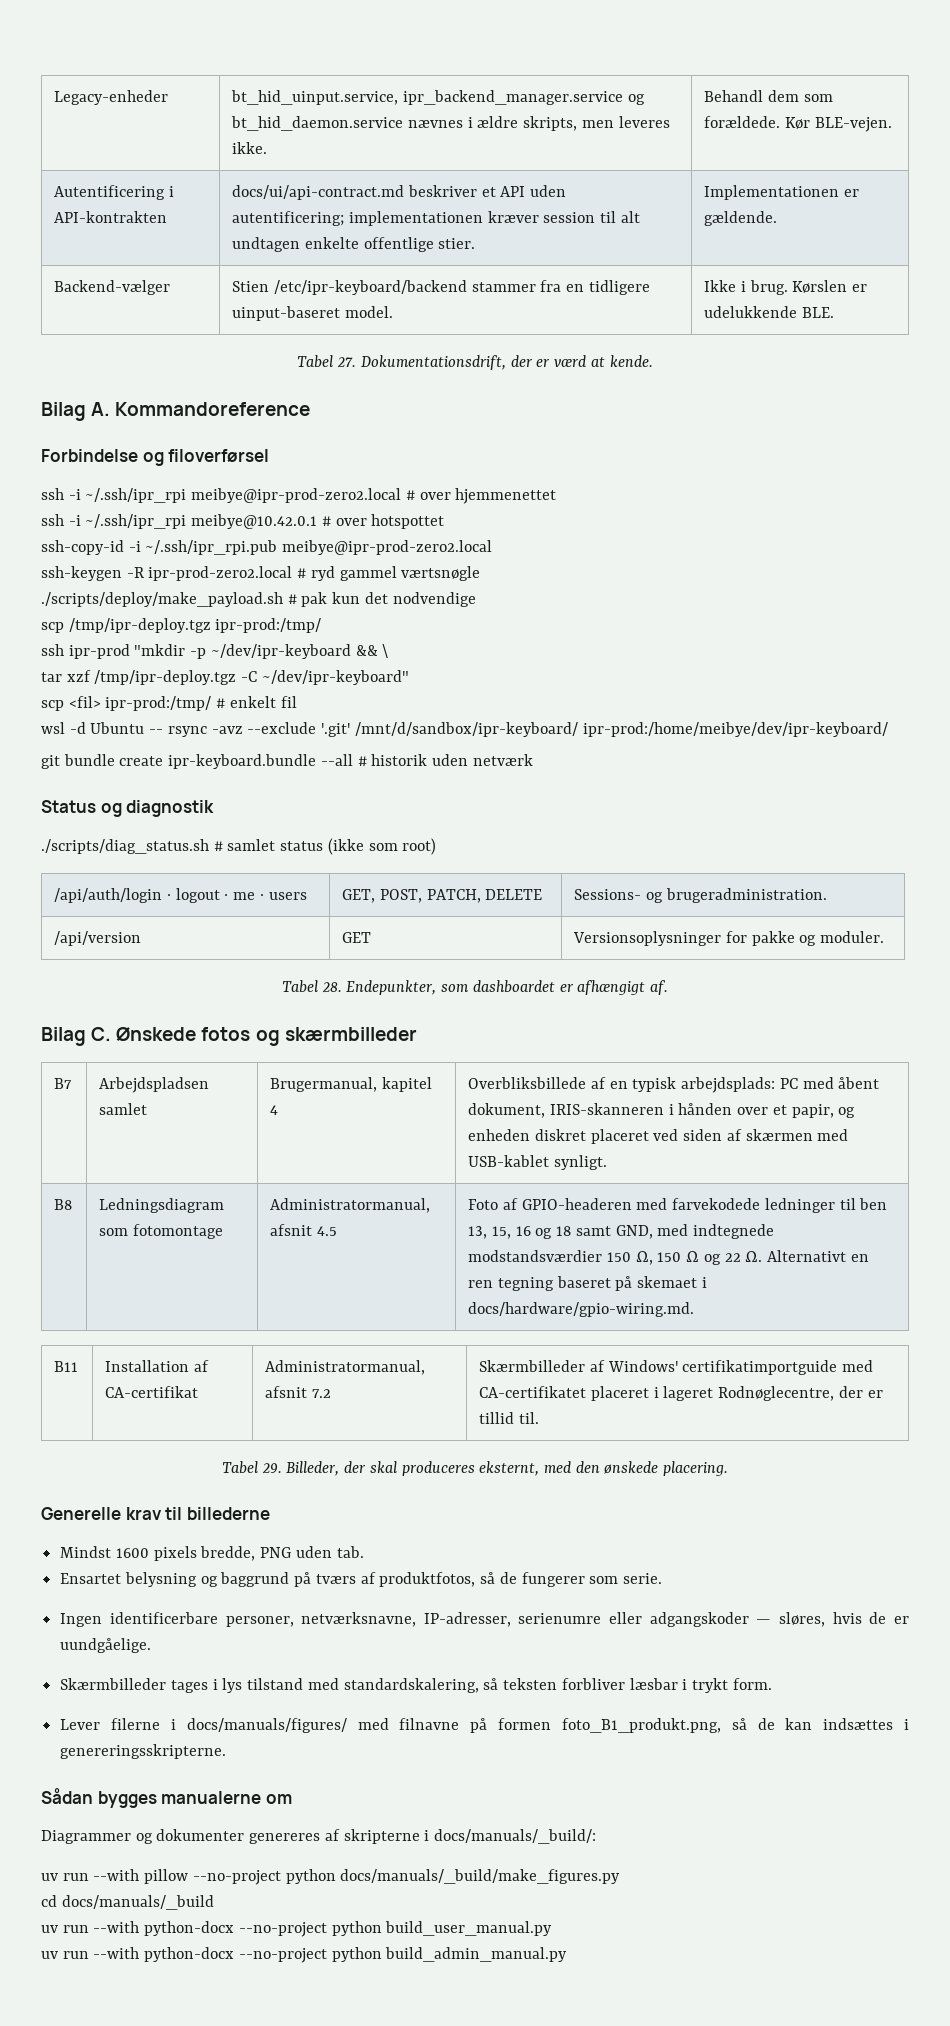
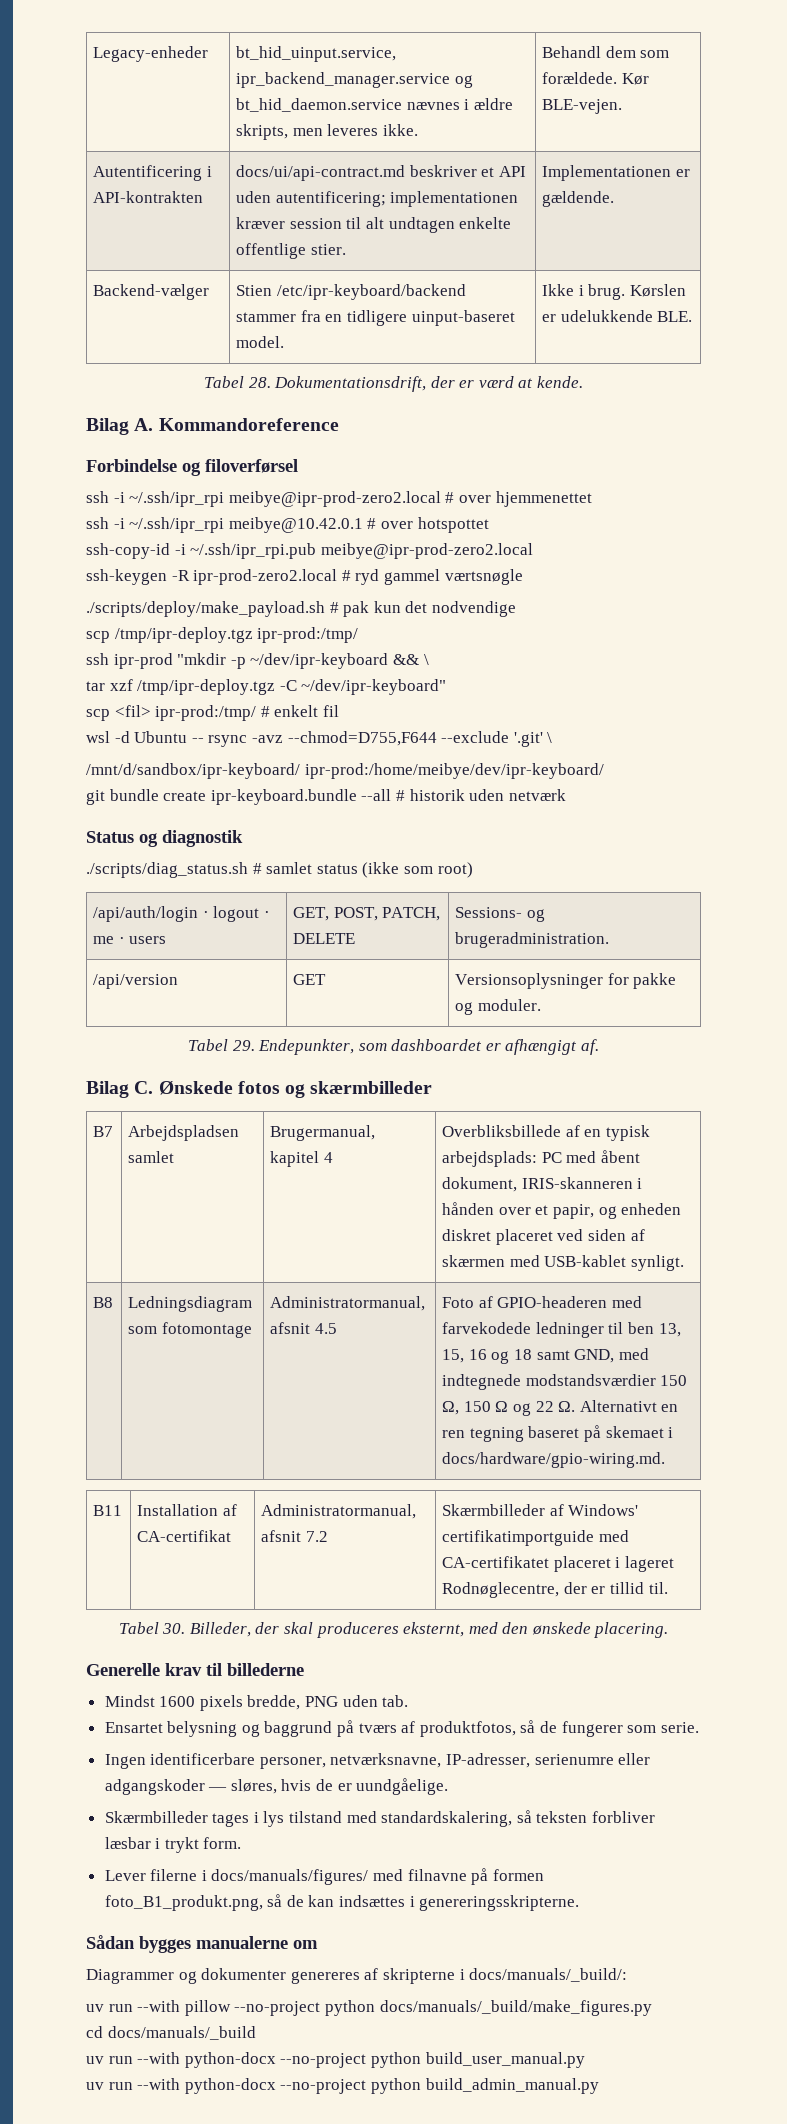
[337,357,357,368] 27. -> [248,377,271,388] 28.
(243, 730) none -> [287,731,437,746] --chmod=D755,F644
(351, 730) none -> [547,732,553,743] \ //
[321,982,342,993] 28. -> [232,1040,255,1051] 29.
[261,1463,282,1474] 29. -> [162,1623,186,1634] 30.

